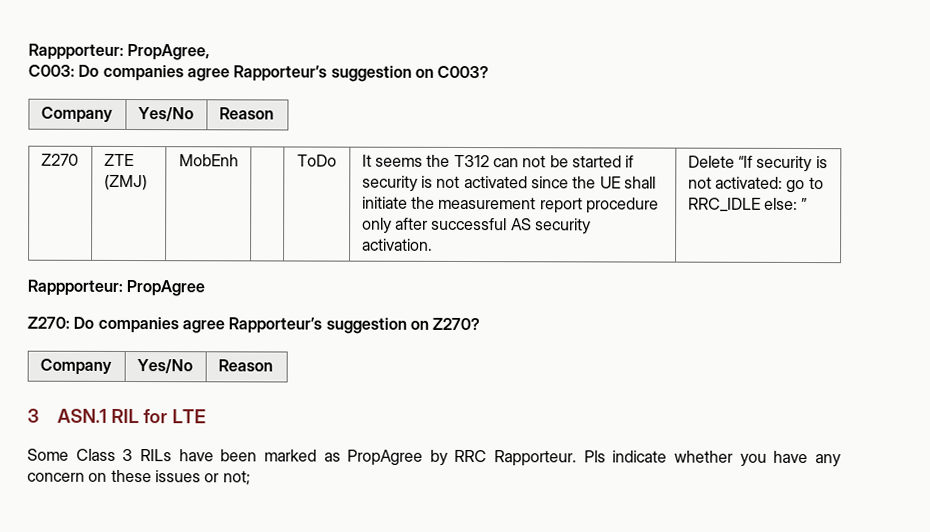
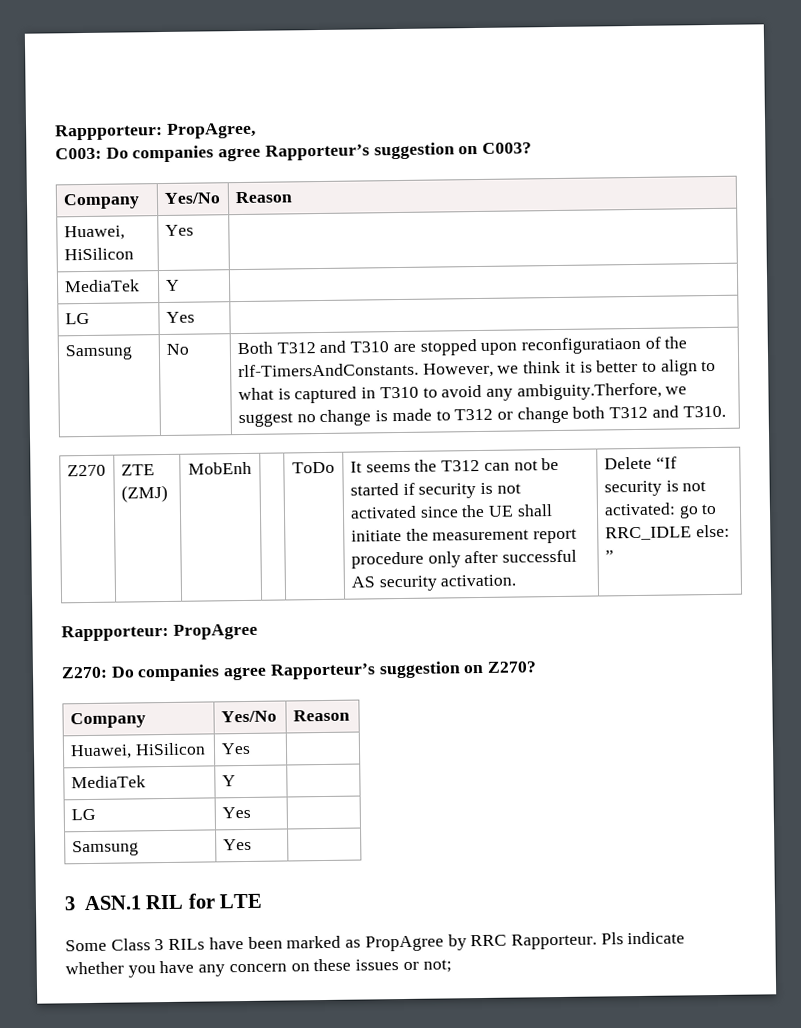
(274, 113) none -> [63,225,125,241] [63,247,134,261] [164,224,194,236] [63,279,140,293] [164,279,180,291] [64,312,90,325] [165,311,195,323] [64,344,133,361] [165,343,189,355] [236,336,688,356] [237,359,717,378] [237,382,688,404] [237,405,726,428] // Huawei, HiSilicon | Yes | // MediaTek | Y | // LG | Yes | // Samsung | No | Both T312 and T310 are stopped upon reconfiguratiaon of the rlf-TimersAndConstants. However, we think it is better to align to what is captured in T310 to avoid any ambiguity.Therfore, we suggest no change is made to T312 or change both T312 and T310.
(273, 365) none -> [69,742,206,760] [220,742,251,755] [70,775,146,789] [221,775,236,787] [70,808,96,821] [221,806,251,819] [71,840,139,857] [222,838,252,851] // Huawei, HiSilicon | Yes | // MediaTek | Y | // LG | Yes | // Samsung | Yes |

